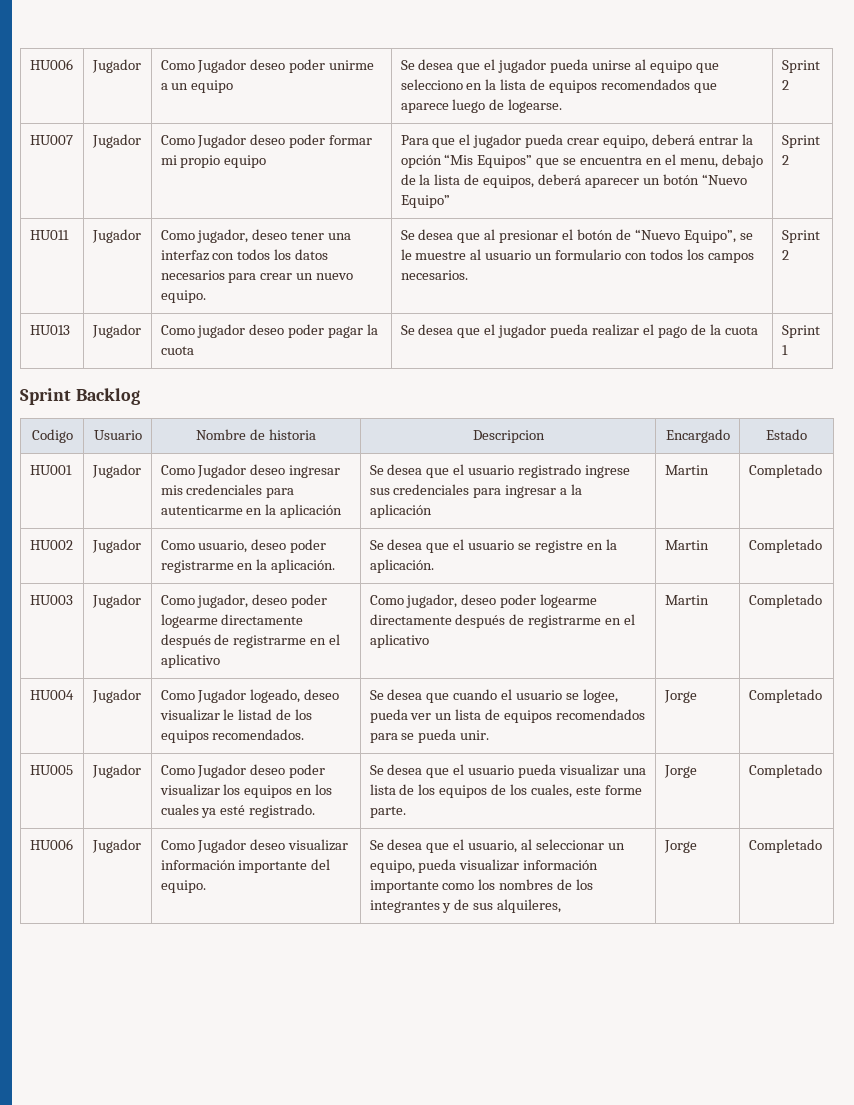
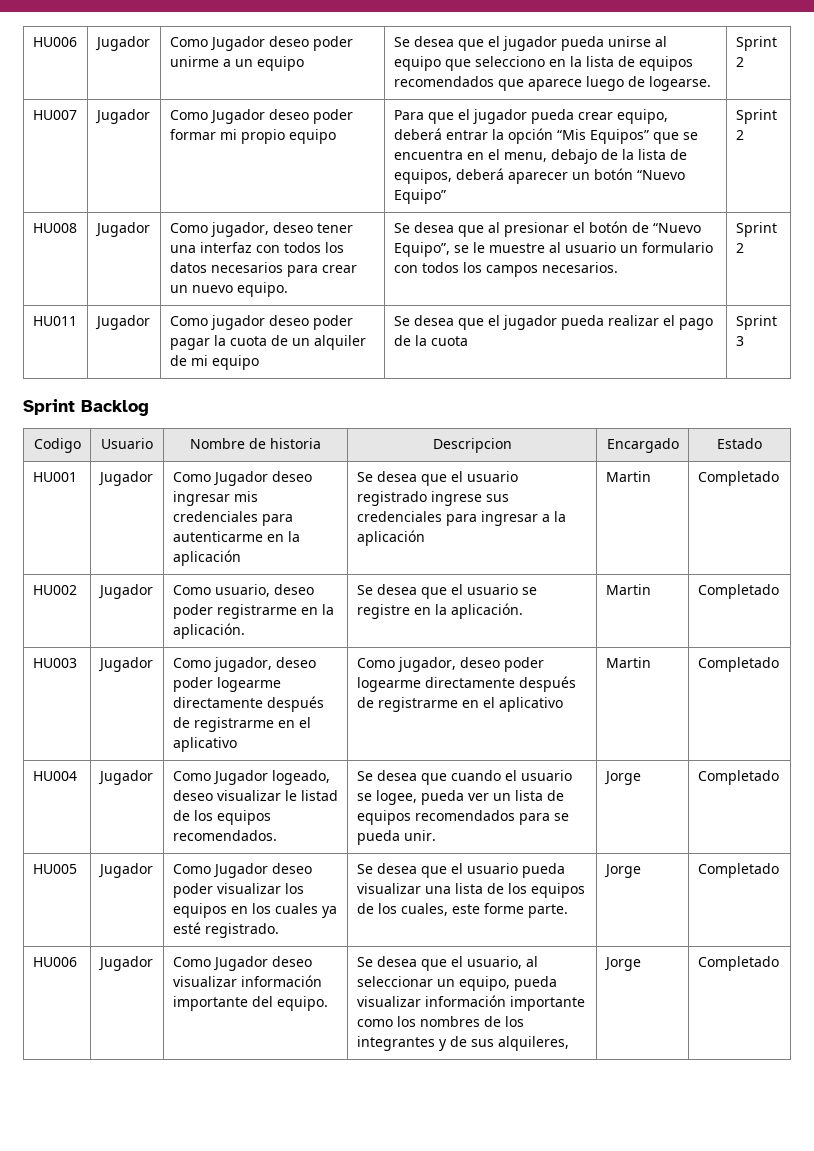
[29,230,69,240] HU011 -> [32,223,77,233] HU008
[29,325,70,335] HU013 -> [32,316,77,326] HU011
(194, 350) none -> [270,335,366,350] [169,355,259,370] de un alquiler de mi equipo
[781,345,788,355] 1 -> [735,336,744,346] 3

